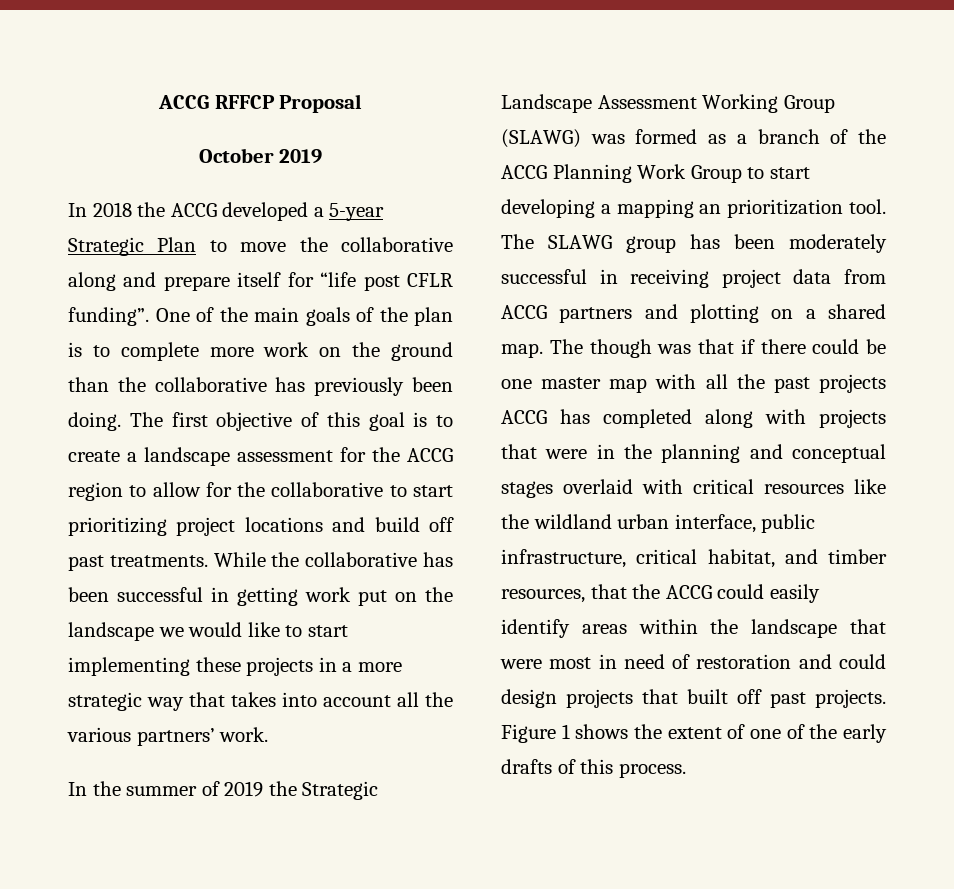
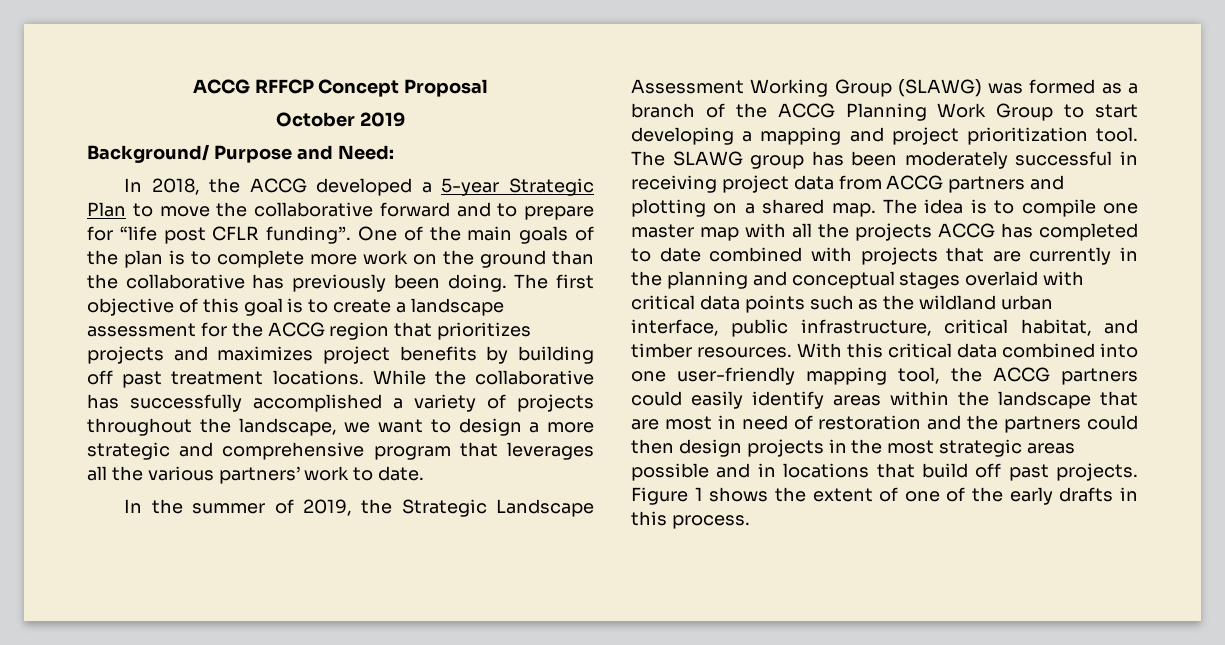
(275, 102) none -> [318,79,400,97] Concept
[68,202,132,217] // In 2018 -> [87,144,394,163] [124,178,200,195] // Background/ Purpose and Need: // In 2018,
[68,272,282,291] along and prepare itself -> [379,202,594,220] forward and to prepare
[129,482,453,497] [68,517,454,536] [68,552,454,571] [68,587,453,606] [68,622,348,641] [68,657,402,676] [68,692,391,711] to allow for the collaborative to start prioritizing project locations and build off past treatments. While the collaborative has been successful in getting work put on the landscape we would like to start implementing these projects in a more strategic way that takes into account -> [394,322,532,340] [87,346,594,364] [87,370,594,388] [87,394,594,412] [87,418,594,436] [87,442,594,460] that prioritizes projects and maximizes project benefits by building off past treatment locations. While the collaborative has successfully accomplished a variety of projects throughout the landscape, we want to design a more strategic and comprehensive program that leverages
[219,727,269,742] work. -> [304,466,425,481] work to date.
[224,781,264,797] 2019 -> [302,499,352,516] 2019,
[699,204,722,214] an -> [849,127,959,145] and project
[589,339,886,358] though was that if there could be -> [924,199,1096,217] idea is to compile
[773,377,810,393] past -> (849, 230) none
[705,409,753,428] along -> [631,247,803,262] to date combined
[545,449,588,459] were -> [992,247,1112,265] are currently
[764,479,886,494] resources like -> [699,295,879,313] data points such as
[501,584,712,603] resources, that the ACCG -> [697,343,1138,358] [631,367,1138,385] resources. With this critical data combined into one user-friendly mapping tool, the ACCG partners
[500,659,542,669] were -> [631,419,659,430] are
[839,654,886,669] [501,689,728,708] could design projects that built -> [967,415,1138,433] [631,439,1076,457] [631,463,968,481] the partners could then design projects in the most strategic areas possible and in locations that build
[557,759,576,774] of -> [1120,487,1138,501] in

